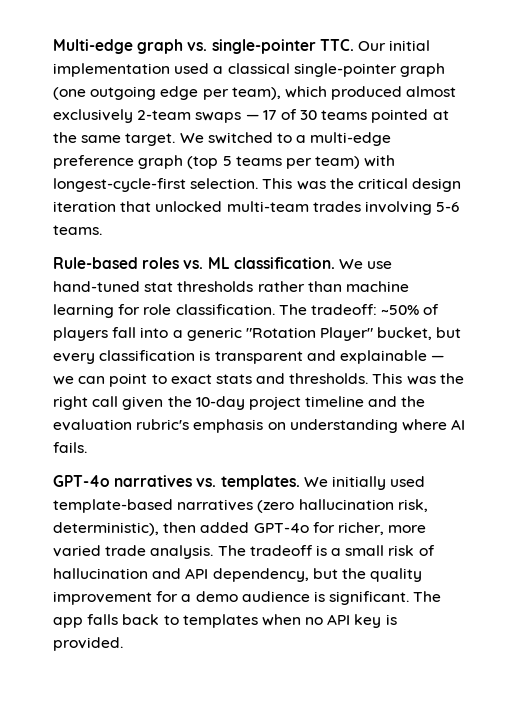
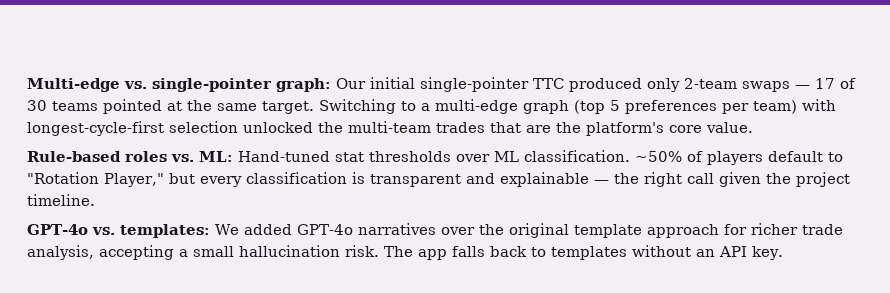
[137,39,184,54] graph -> (120, 85) none
[319,39,354,51] TTC. -> [276,78,331,92] graph:
[53,63,445,77] [53,86,457,100] [53,109,133,123] implementation used a classical single-pointer graph (one outgoing edge per team), which produced almost exclusively -> [420,77,680,92] single-pointer TTC produced only
[179,132,273,144] We switched -> [319,99,396,114] Switching
[53,155,134,169] preference -> (518, 106) none
[235,156,282,166] teams -> [625,100,717,114] preferences
[190,178,462,192] [53,201,460,215] [53,225,102,235] [53,257,393,269] [53,281,409,292] [53,304,440,318] [53,327,433,341] selection. This was the critical design iteration that unlocked multi-team trades involving 5-6 teams. // Rule-based roles vs. ML classification. We use hand-tuned stat thresholds rather than machine learning for role classification. The tradeoff: ~50% of players fall into a generic "Rotation Player" bucket, -> [169,121,753,136] [27,150,843,165] [27,172,164,187] selection unlocked the multi-team trades that are the platform's core value. // Rule-based roles vs. ML: Hand-tuned stat thresholds over ML classification. ~50% of players default to "Rotation Player,"
[53,373,436,387] we can point to exact stats and thresholds. This was -> (609, 182) none
[195,396,426,410] [53,419,466,433] [53,442,87,453] [53,475,426,490] [53,499,428,513] [53,522,427,536] [53,545,435,559] [53,568,423,582] [53,591,410,605] 10-day project timeline and the evaluation rubric's emphasis on understanding where AI fails. // GPT-4o narratives vs. templates. We initially used template-based narratives (zero hallucination risk, deterministic), then added GPT-4o for richer, more varied trade analysis. The tradeoff is a small risk of hallucination and API dependency, but the quality improvement for a demo audience is significant. -> [795,172,850,187] [27,194,95,206] [27,223,843,238] [27,245,379,260] project timeline. // GPT-4o vs. templates: We added GPT-4o narratives over the original template approach for richer trade analysis, accepting a small hallucination risk.
[261,614,397,628] [53,637,123,651] when no API key is provided. -> [632,245,783,260] without an API key.

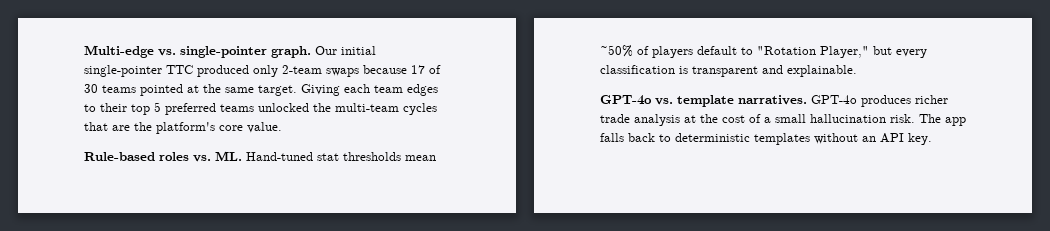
[276,78,331,92] graph: -> [271,46,311,58] graph.
[795,85,810,89] — -> [363,65,407,74] because
[319,99,836,114] [27,121,238,136] Switching to a multi-edge graph (top 5 preferences per team) with longest-cycle-first selection -> [301,84,438,96] [84,102,254,115] Giving each team edges to their top 5 preferred teams
[436,122,485,133] trades -> [403,103,437,115] cycles
[199,151,233,162] ML: -> [215,151,242,161] ML.
[456,150,630,162] over ML classification. -> [405,155,436,161] mean
[499,172,850,187] [27,194,95,206] [27,223,843,238] [27,245,174,260] explainable — the right call given the project timeline. // GPT-4o vs. templates: We added GPT-4o narratives over the original template approach for richer trade analysis, accepting -> [787,65,857,77] [600,95,948,107] [600,114,761,126] explainable. // GPT-4o vs. template narratives. GPT-4o produces richer trade analysis at the cost of
(546, 252) none -> [675,133,750,142] deterministic

